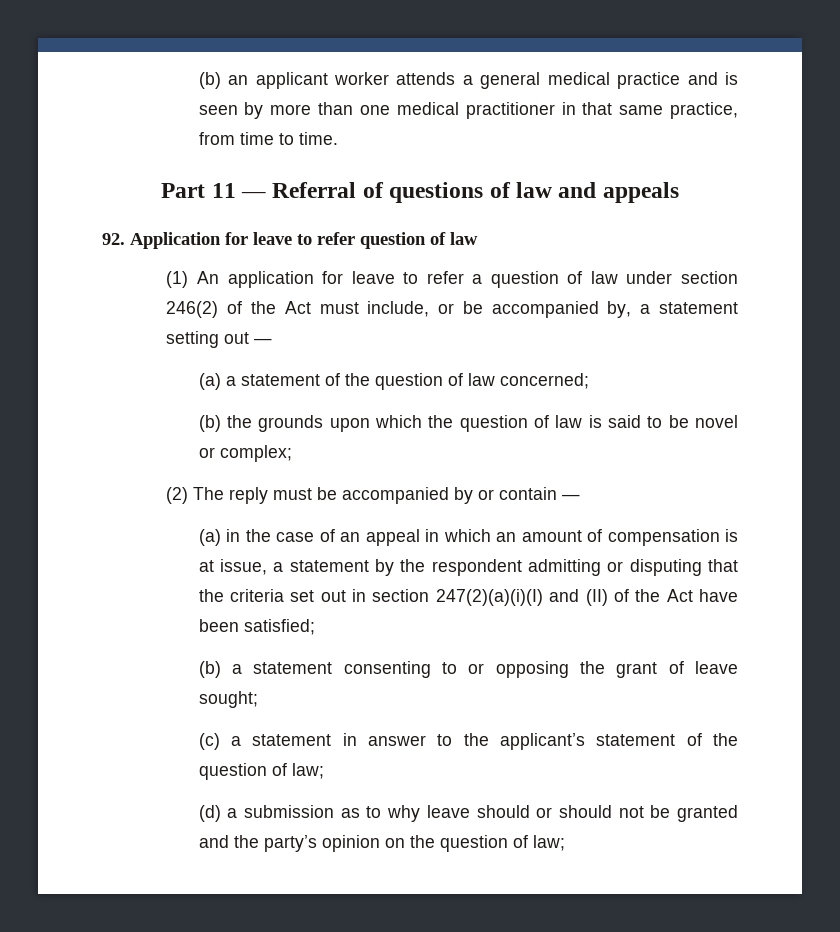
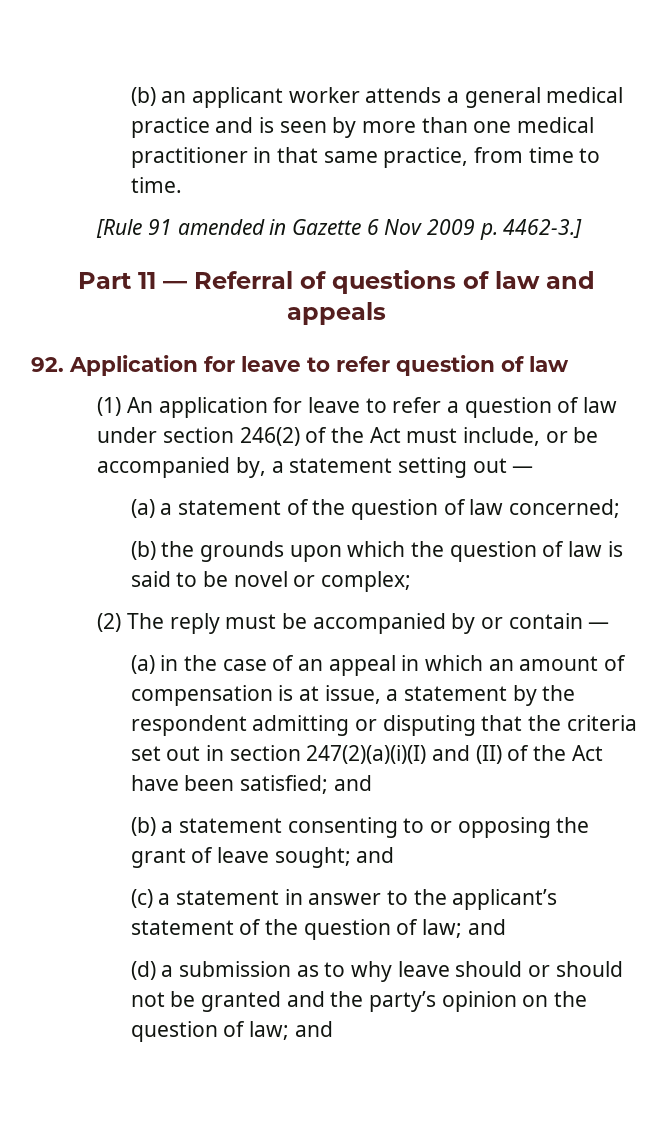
(338, 138) none -> [96,219,583,240] // [Rule 91 amended in Gazette 6 Nov 2009 p. 4462-3.]
(315, 627) none -> [333,775,372,791] and
(258, 699) none -> [356,847,395,863] and
(324, 771) none -> [467,919,506,935] and
(565, 843) none -> [294,1021,333,1037] and

